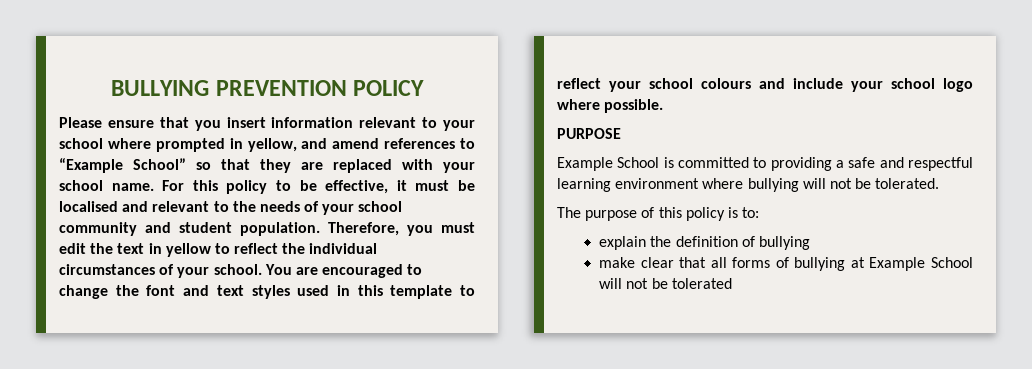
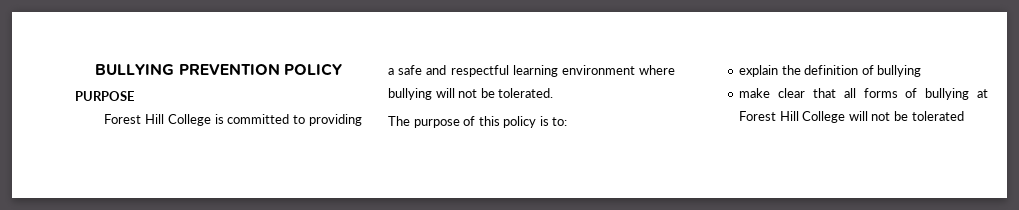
[59,117,475,131] [59,138,475,152] [59,158,475,173] [59,180,476,194] [59,201,403,215] [59,222,475,236] [59,243,378,257] [59,264,423,278] [59,285,475,299] [557,78,973,92] [557,99,664,113] [557,128,621,139] [557,157,660,171] Please ensure that you insert information relevant to your school where prompted in yellow, and amend references to “Example School” so that they are replaced with your school name. For this policy to be effective, it must be localised and relevant to the needs of your school community and student population. Therefore, you must edit the text in yellow to reflect the individual circumstances of your school. You are encouraged to change the font and text styles used in this template to reflect your school colours and include your school logo where possible. // PURPOSE // Example School -> [75,91,134,101] [104,114,211,126] PURPOSE // Forest Hill College
[869,257,973,271] Example School -> [739,111,846,123] Forest Hill College

